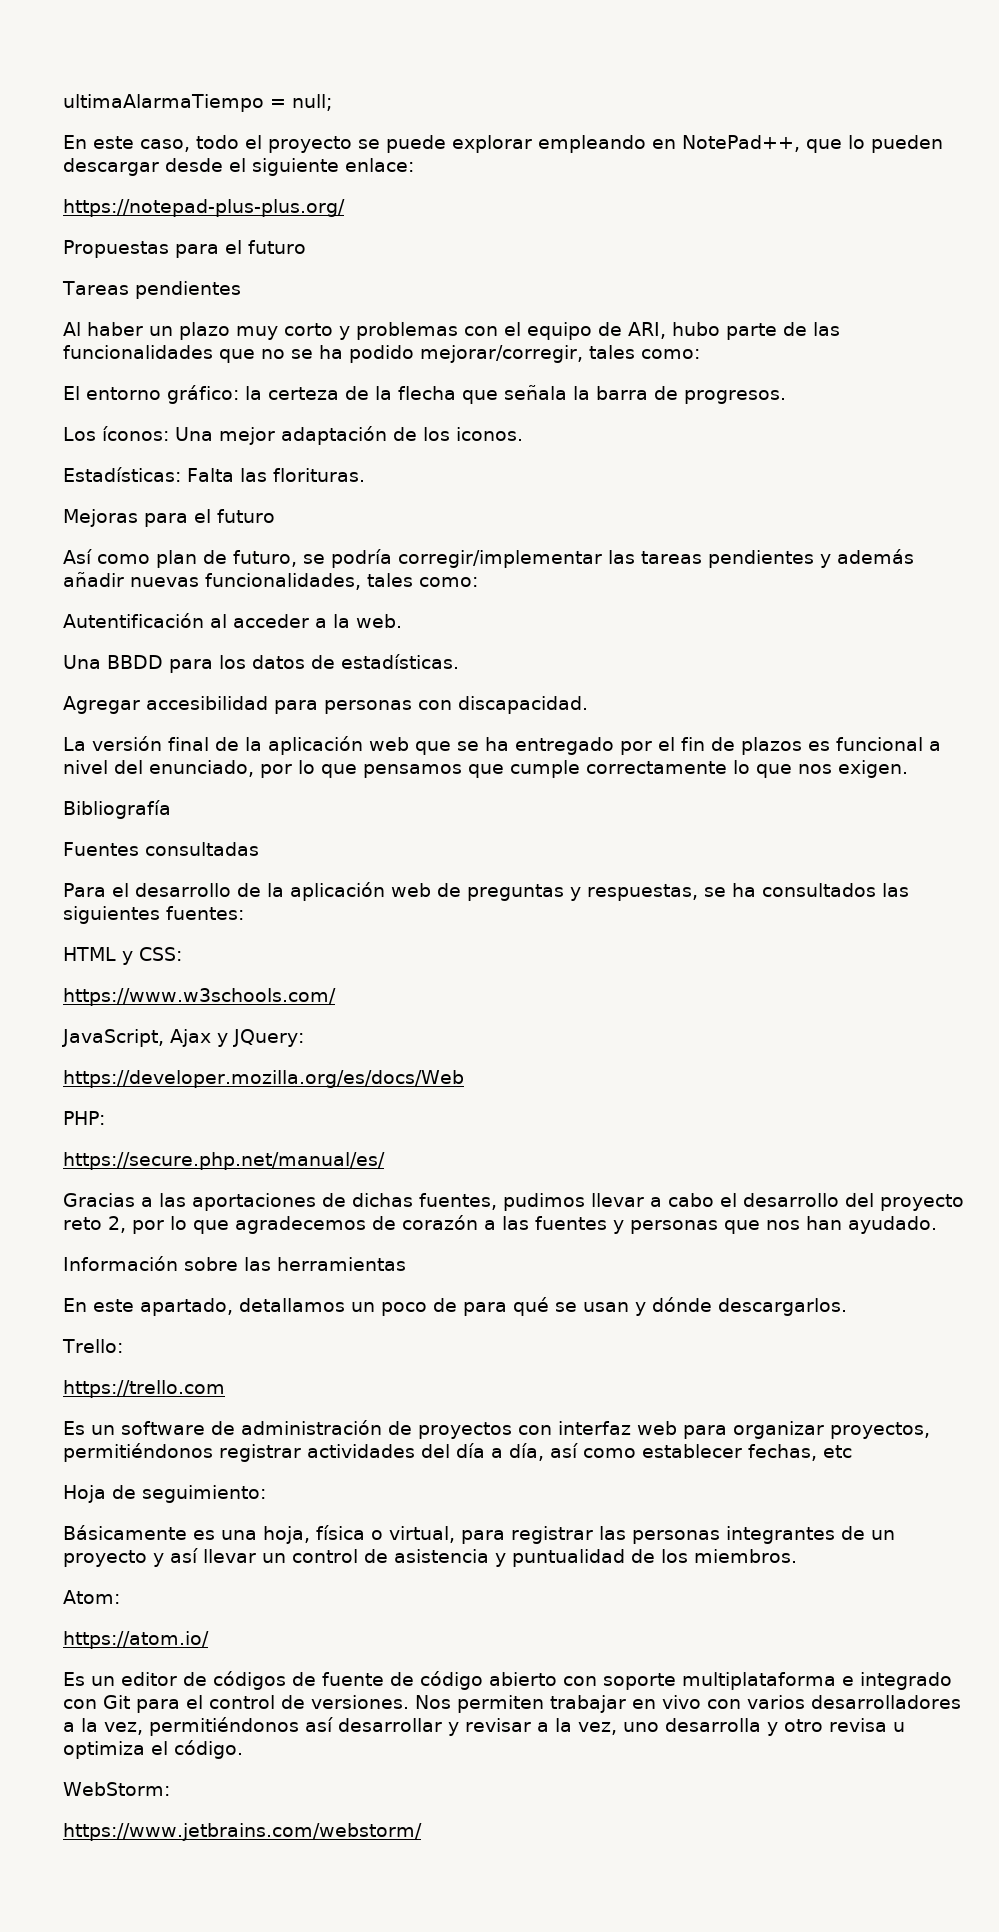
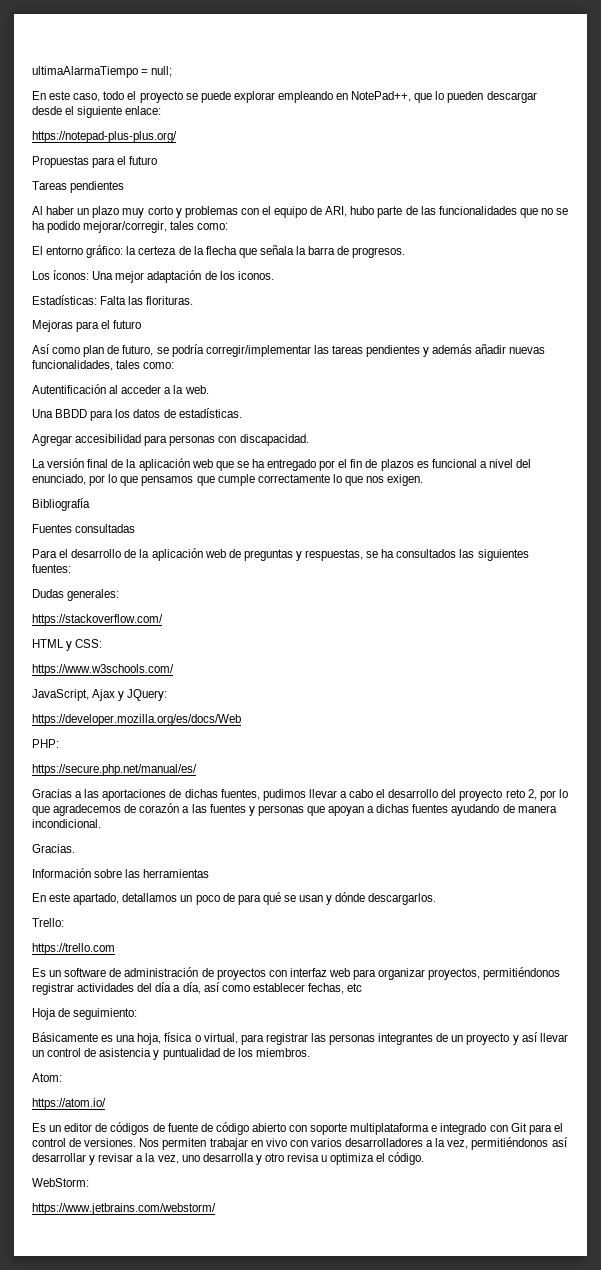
(244, 913) none -> [32,589,120,601] [32,614,163,626] // Dudas generales: // https://stackoverflow.com/
[766,1216,937,1234] nos han ayudado. -> [328,804,557,816] [32,819,101,828] [32,844,75,853] apoyan a dichas fuentes ayudando de manera incondicional. // Gracias.

